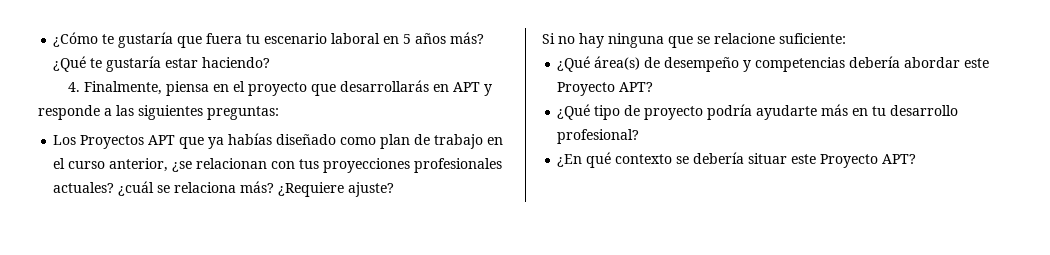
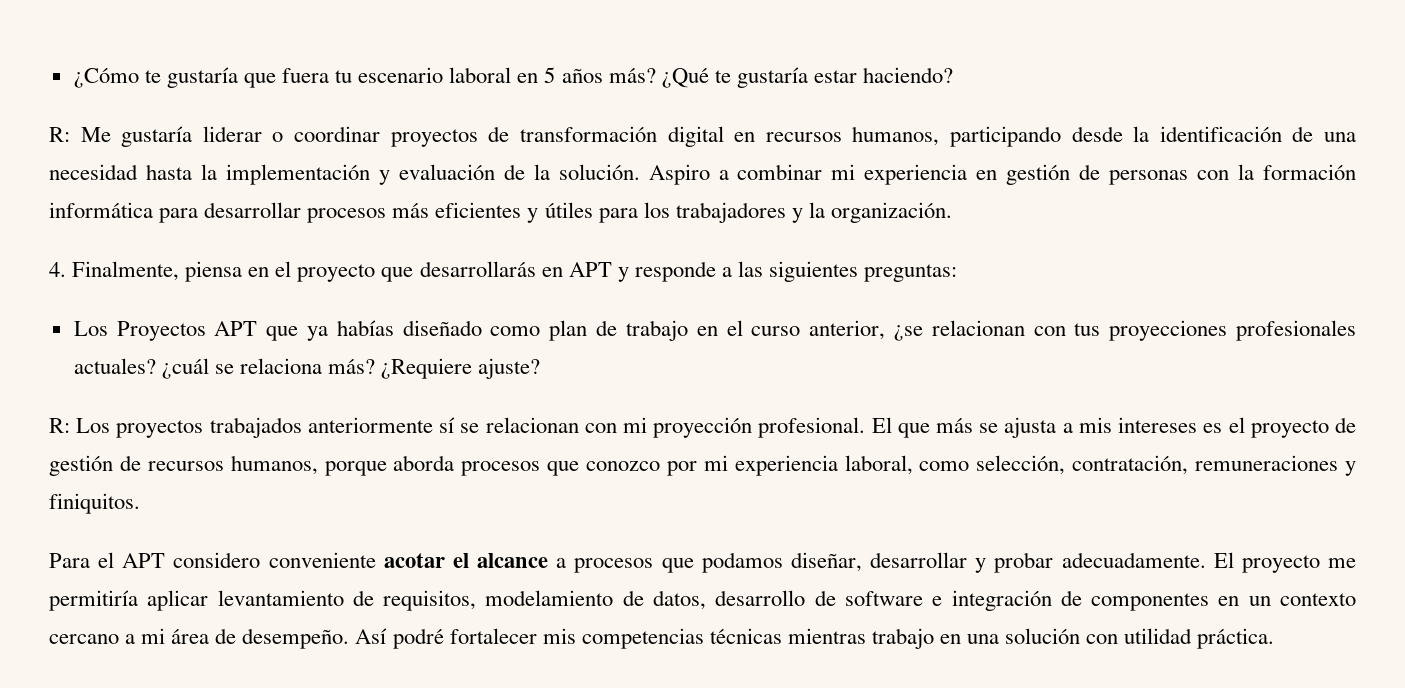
(271, 62) none -> [49,126,1356,147] [49,164,1357,185] [49,202,952,223] // R: Me gustaría liderar o coordinar proyectos de transformación digital en recursos humanos, participando desde la identificación de una necesidad hasta la implementación y evaluación de la solución. Aspiro a combinar mi experiencia en gestión de personas con la formación informática para desarrollar procesos más eficientes y útiles para los trabajadores y la organización.
[542,33,846,48] [557,56,990,72] [557,82,654,96] [557,104,959,120] [557,129,640,144] [557,152,917,168] Si no hay ninguna que se relacione suficiente: // ¿Qué área(s) de desempeño y competencias debería abordar este Proyecto APT? // ¿Qué tipo de proyecto podría ayudarte más en tu desarrollo profesional? // ¿En qué contexto se debería situar este Proyecto APT? -> [49,417,1356,438] [49,455,1356,476] [49,493,140,514] [49,552,1356,573] [49,590,1356,611] [49,628,1275,649] R: Los proyectos trabajados anteriormente sí se relacionan con mi proyección profesional. El que más se ajusta a mis intereses es el proyecto de gestión de recursos humanos, porque aborda procesos que conozco por mi experiencia laboral, como selección, contratación, remuneraciones y finiquitos. // Para el APT considero conveniente acotar el alcance a procesos que podamos diseñar, desarrollar y probar adecuadamente. El proyecto me permitiría aplicar levantamiento de requisitos, modelamiento de datos, desarrollo de software e integración de componentes en un contexto cercano a mi área de desempeño. Así podré fortalecer mis competencias técnicas mientras trabajo en una solución con utilidad práctica.

